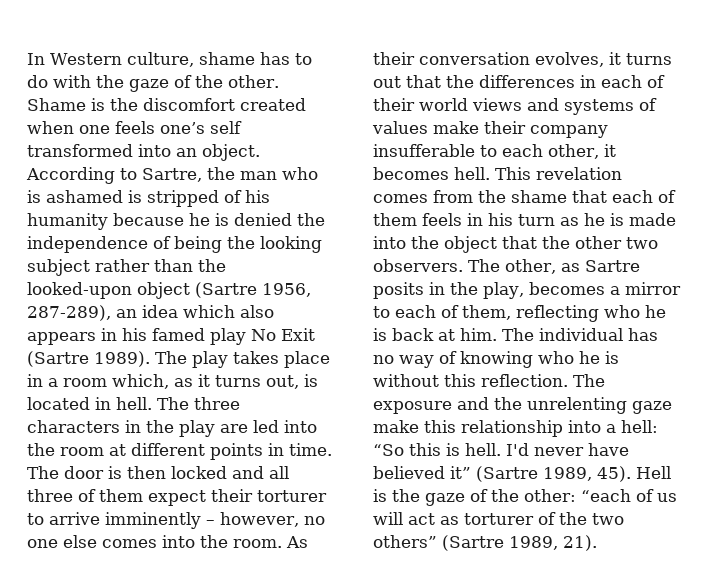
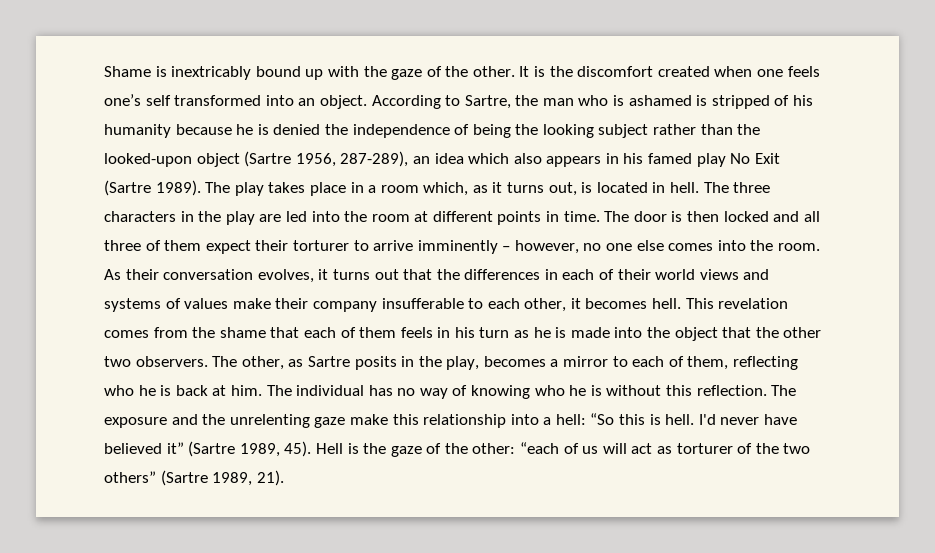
[27,52,312,67] [27,75,48,88] In Western culture, shame has to do -> [104,66,324,80] Shame is inextricably bound up
[27,98,86,111] Shame -> [519,66,530,77] It

